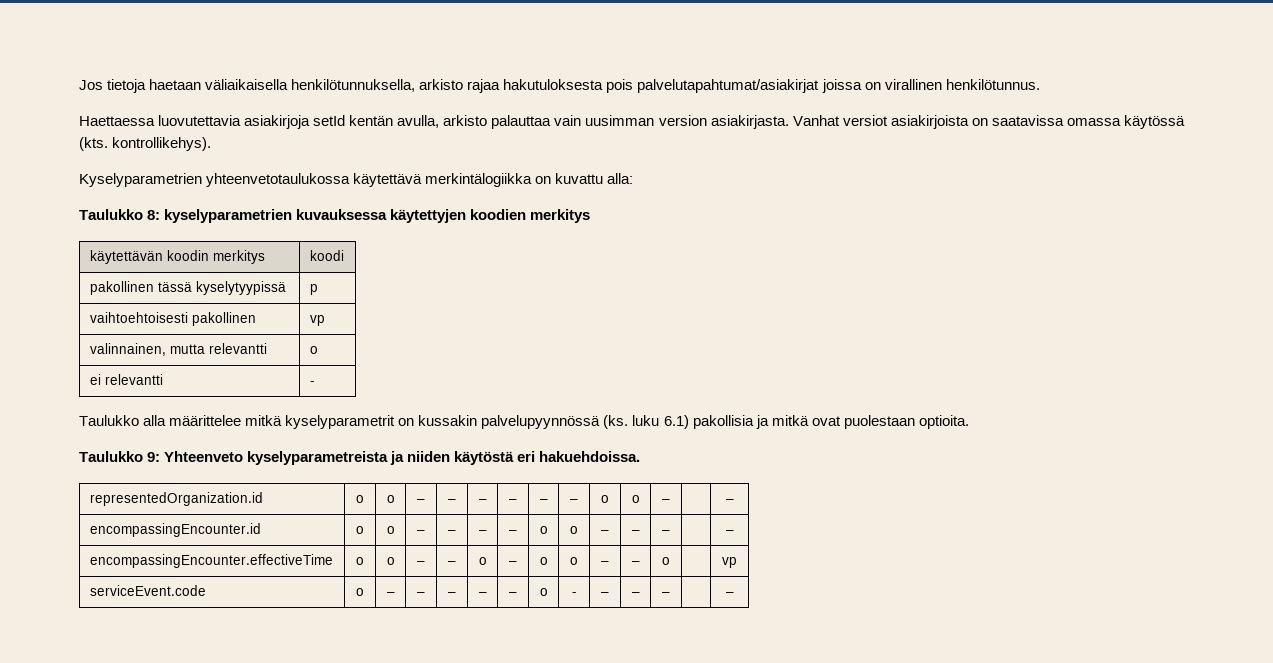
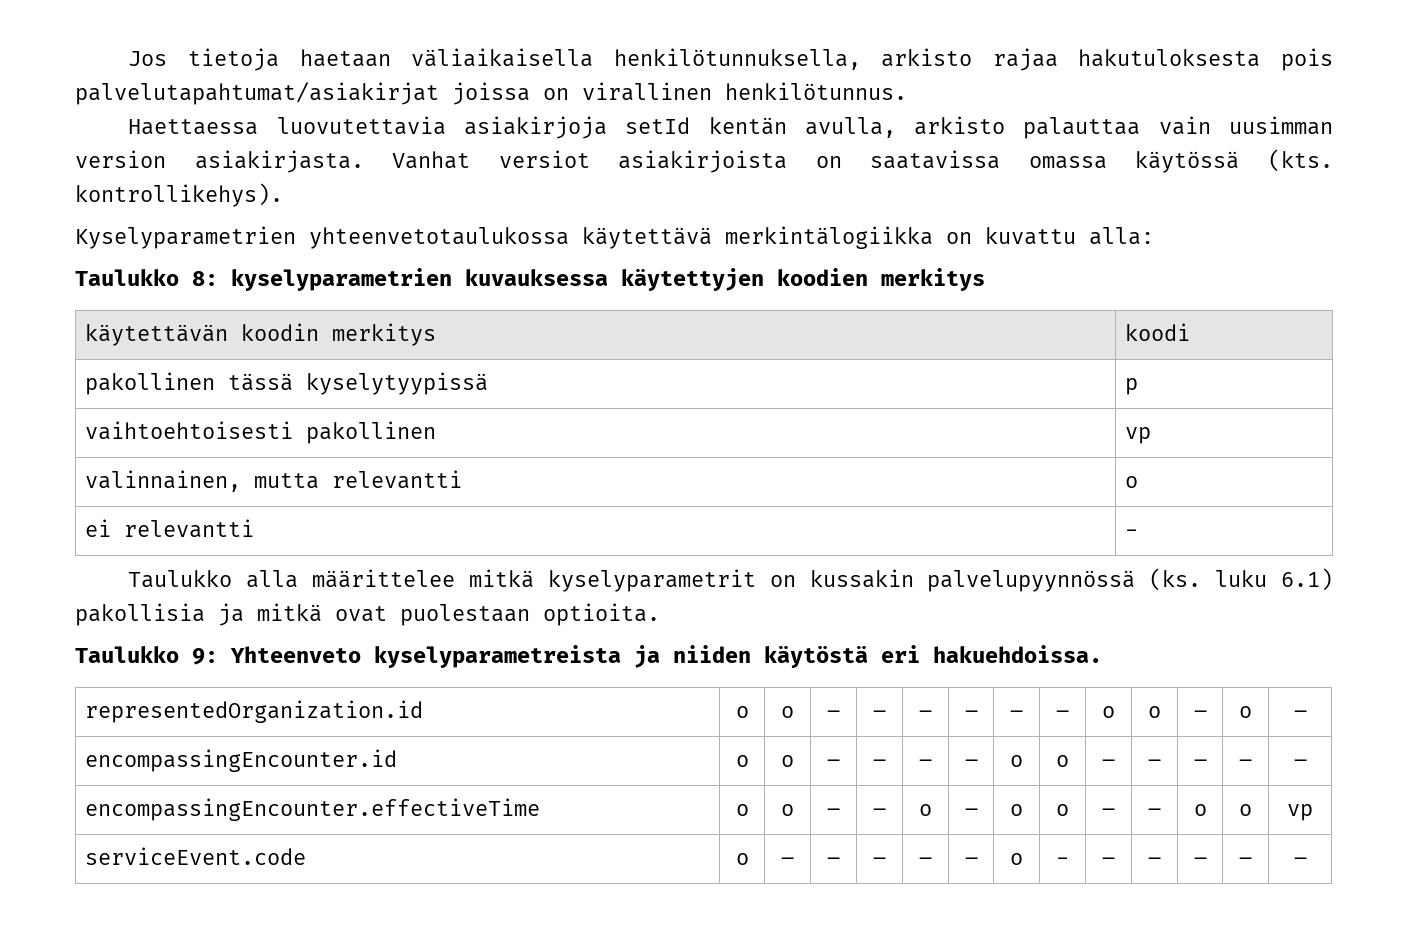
(670, 501) none -> [1239,706,1252,718] o
(670, 532) none -> [1239,759,1252,767] –
(670, 561) none -> [1239,804,1252,816] o
(670, 594) none -> [1239,857,1252,865] –

